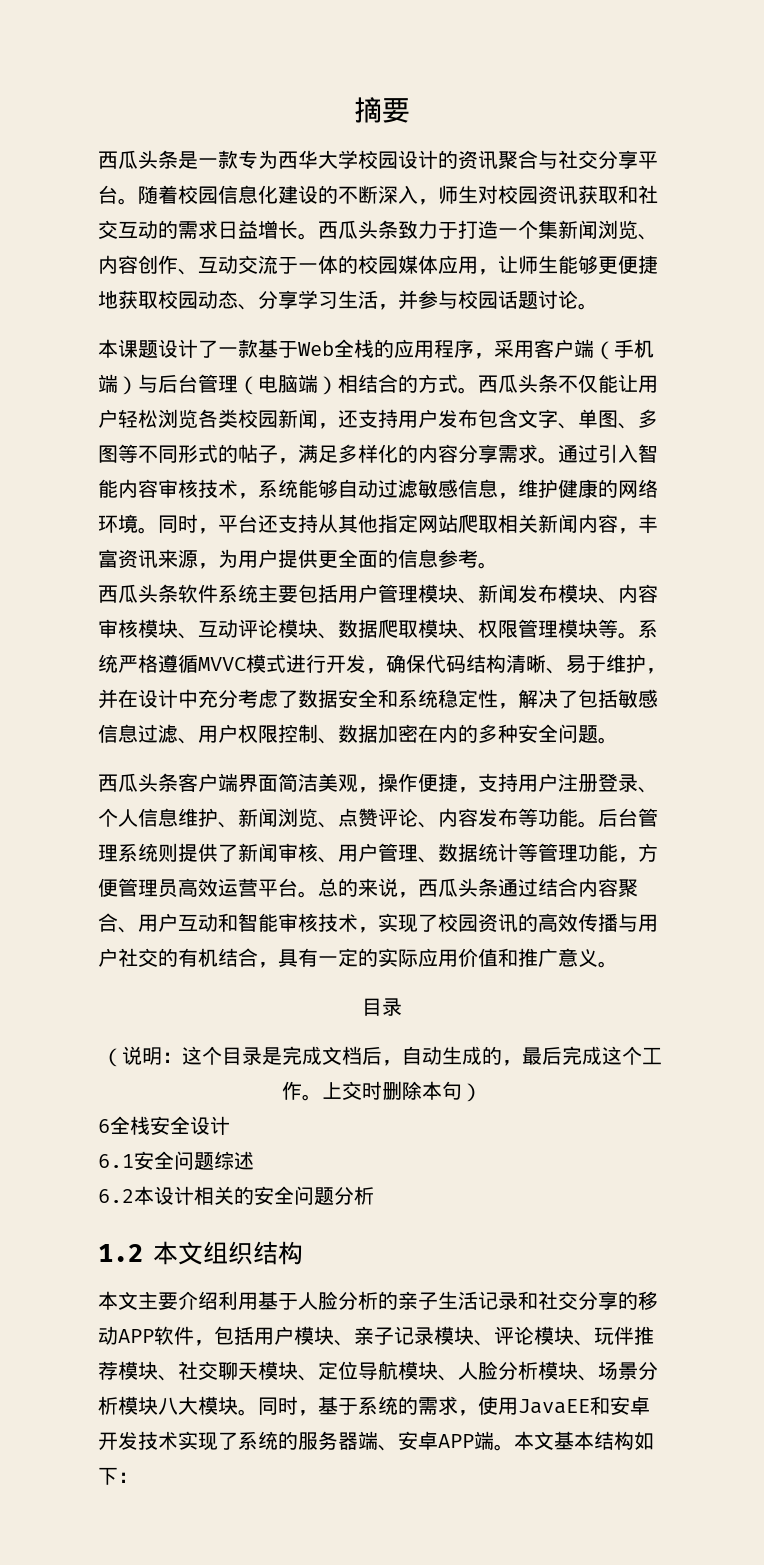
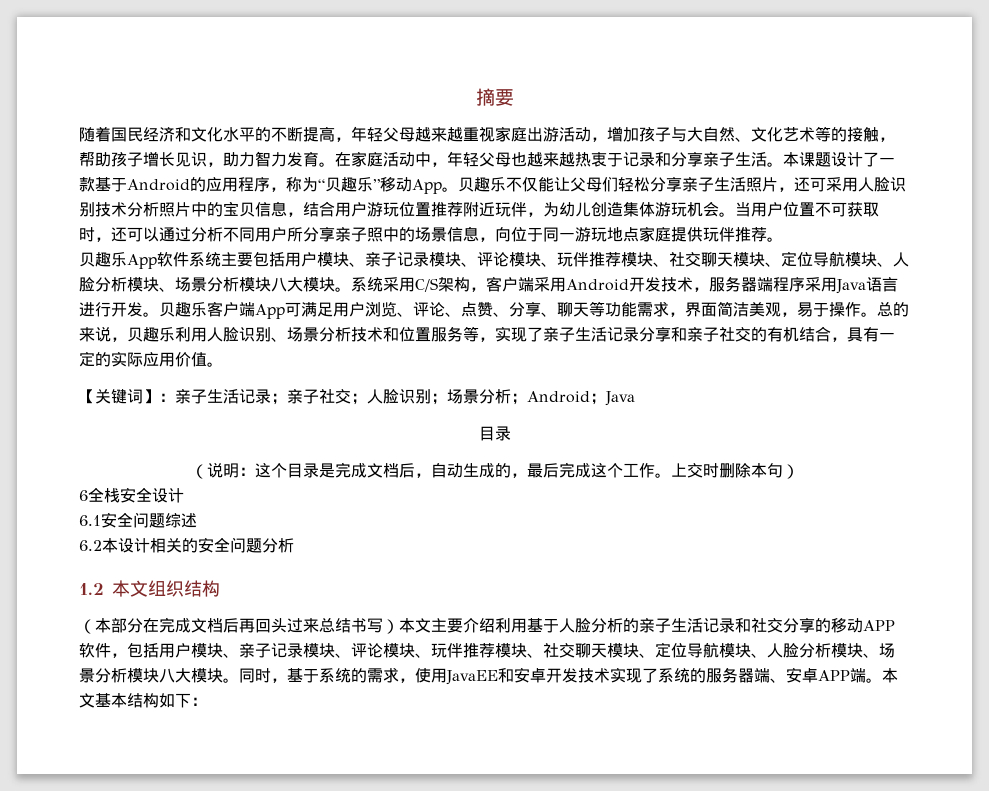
[98,150,658,170] [98,185,658,205] [98,220,658,240] [98,255,658,275] [98,290,598,310] 西瓜头条是一款专为西华大学校园设计的资讯聚合与社交分享平台。随着校园信息化建设的不断深入，师生对校园资讯获取和社交互动的需求日益增长。西瓜头条致力于打造一个集新闻浏览、内容创作、互动交流于一体的校园媒体应用，让师生能够更便捷地获取校园动态、分享学习生活，并参与校园话题讨论。 // -> [79,126,895,142] [79,151,783,167] 随着国民经济和文化水平的不断提高，年轻父母越来越重视家庭出游活动，增加孩子与大自然、文化艺术等的接触，帮助孩子增长见识，助力智力发育。在家庭活动中，年轻父母也越来越热衷于记录和分享亲子生活。
[298,339,374,358] Web全栈 -> [127,179,190,191] Android
[494,339,654,360] [98,374,658,395] [98,409,658,429] [98,444,658,464] [98,479,658,499] [98,514,658,534] [98,549,498,569] [98,584,178,603] 采用客户端（手机端）与后台管理（电脑端）相结合的方式。西瓜头条不仅能让用户轻松浏览各类校园新闻，还支持用户发布包含文字、单图、多图等不同形式的帖子，满足多样化的内容分享需求。通过引入智能内容审核技术，系统能够自动过滤敏感信息，维护健康的网络环境。同时，平台还支持从其他指定网站爬取相关新闻内容，丰富资讯来源，为用户提供更全面的信息参考。 // 西瓜头条 -> [286,177,906,194] [79,201,879,217] [79,226,783,242] [79,252,157,269] 称为“贝趣乐”移动App。贝趣乐不仅能让父母们轻松分享亲子生活照片，还可采用人脸识别技术分析照片中的宝贝信息，结合用户游玩位置推荐附近玩伴，为幼儿创造集体游玩机会。当用户位置不可获取时，还可以通过分析不同用户所分享亲子照中的场景信息，向位于同一游玩地点家庭提供玩伴推荐。 // 贝趣乐App
[378,584,658,604] [98,619,658,639] [98,654,666,674] [98,689,658,709] [98,724,618,744] [98,773,658,793] [98,808,658,828] [98,843,658,863] [98,878,638,898] [98,913,658,933] [98,948,118,967] 管理模块、新闻发布模块、内容审核模块、互动评论模块、数据爬取模块、权限管理模块等。系统严格遵循MVVC模式进行开发，确保代码结构清晰、易于维护，并在设计中充分考虑了数据安全和系统稳定性，解决了包括敏感信息过滤、用户权限控制、数据加密在内的多种安全问题。 // 西瓜头条客户端界面简洁美观，操作便捷，支持用户注册登录、个人信息维护、新闻浏览、点赞评论、内容发布等功能。后台管理系统则提供了新闻审核、用户管理、数据统计等管理功能，方便管理员高效运营平台。总的来说，西瓜头条通过结合内容聚合、用户互动和智能审核技术，实现了校园资讯的高效传播与用户 -> [317,251,909,267] [79,276,898,294] [79,301,909,319] [79,326,719,342] 模块、亲子记录模块、评论模块、玩伴推荐模块、社交聊天模块、定位导航模块、人脸分析模块、场景分析模块八大模块。系统采用C/S架构，客户端采用Android开发技术，服务器端程序采用Java语言进行开发。贝趣乐客户端App可满足用户浏览、评论、点赞、分享、聊天等功能需求，界面简洁美观，易于操作。总的来说，贝趣乐利用人脸识别、场景分析技术和位置服务等，实现了亲子生活记录分享和亲子
[498,948,618,968] 和推广意义。 -> [207,362,223,367] [79,389,635,406] 。 // 【关键词】：亲子生活记录；亲子社交；人脸识别；场景分析；Android；Java
(303, 1253) none -> [79,617,399,634] （本部分在完成文档后再回头过来总结书写）

